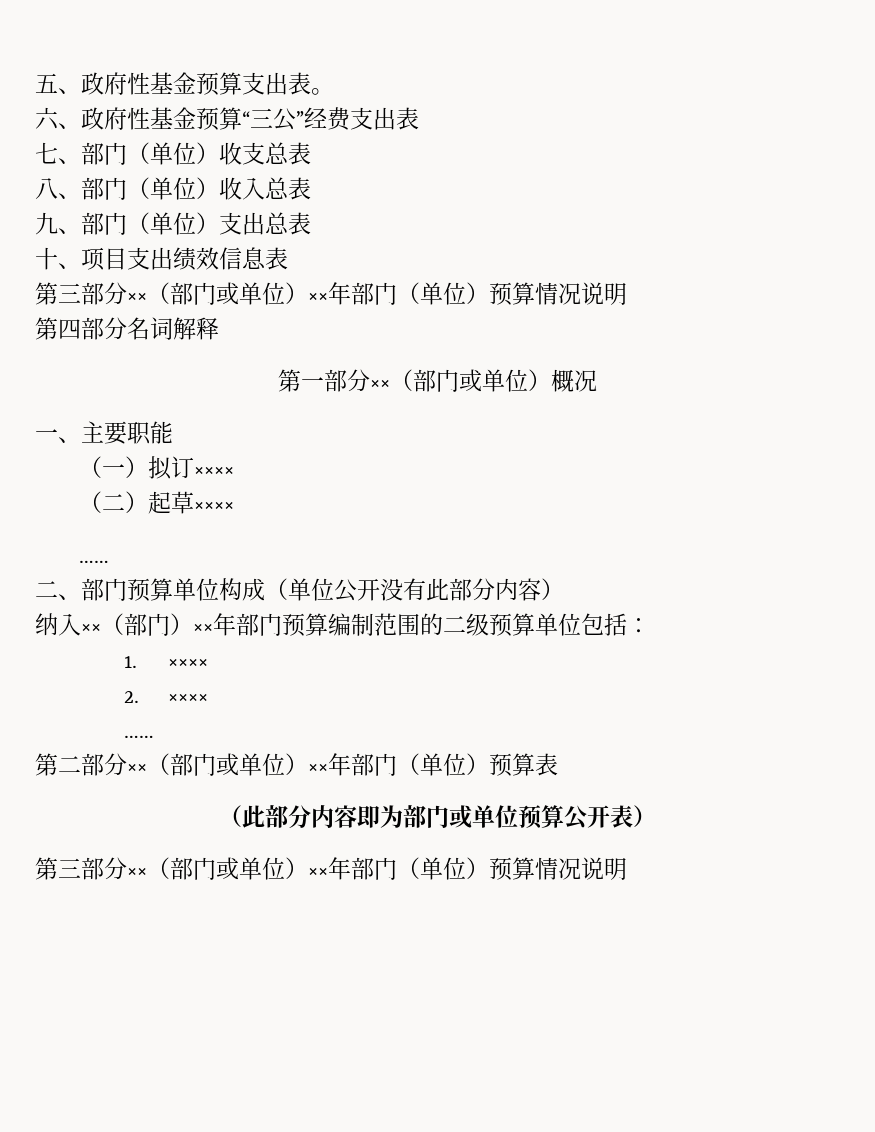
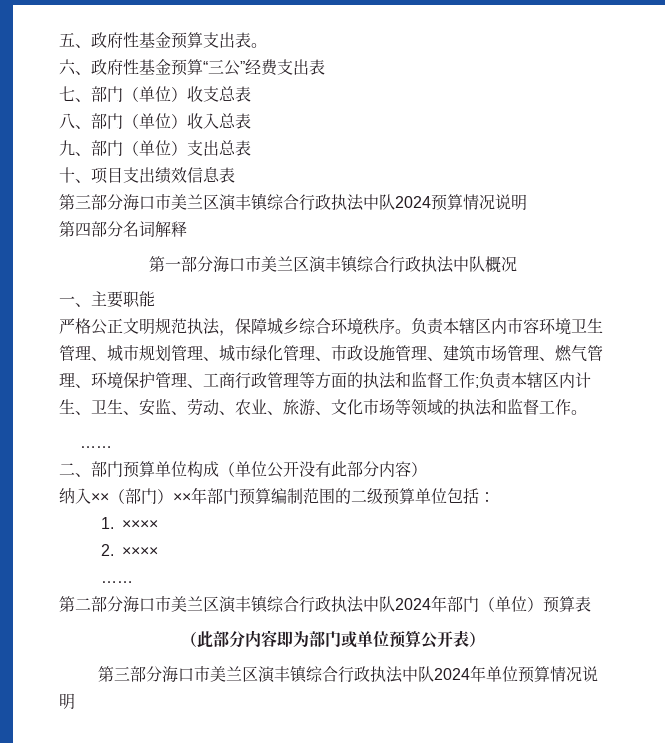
[127,282,489,305] ××（部门或单位）××年部门（单位） -> [123,193,431,211] 海口市美兰区演丰镇综合行政执法中队2024
[370,369,597,392] [35,421,173,445] [79,456,235,480] [79,491,235,514] ××（部门或单位）概况 // 一、主要职能 // （一）拟订×××× // （二）起草×××× -> [212,255,517,273] [59,291,155,308] [59,318,603,336] [59,345,603,362] [59,371,591,389] [59,398,587,416] 海口市美兰区演丰镇综合行政执法中队概况 // 一、主要职能 // 严格公正文明规范执法，保障城乡综合环境秩序。负责本辖区内市容环境卫生管理、城市规划管理、城市绿化管理、市政设施管理、建筑市场管理、燃气管理、环境保护管理、工商行政管理等方面的执法和监督工作;负责本辖区内计生、卫生、安监、劳动、农业、旅游、文化市场等领域的执法和监督工作。
[127,753,328,776] ××（部门或单位）×× -> [123,595,431,613] 海口市美兰区演丰镇综合行政执法中队2024
[127,857,489,880] ××（部门或单位）××年部门（单位） -> [162,665,519,683] 海口市美兰区演丰镇综合行政执法中队2024年单位

